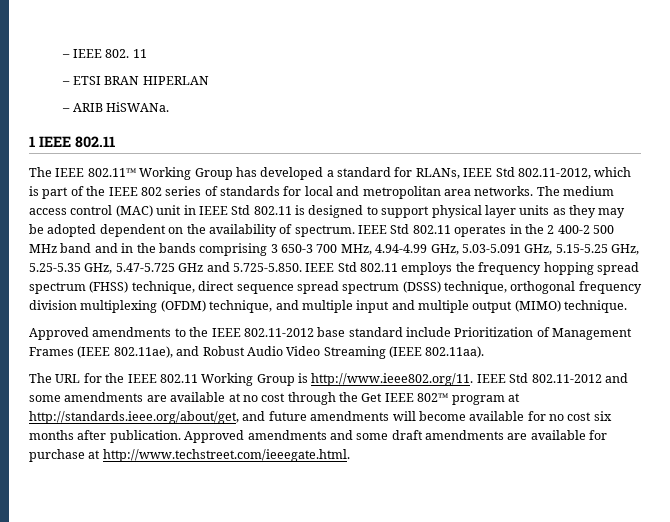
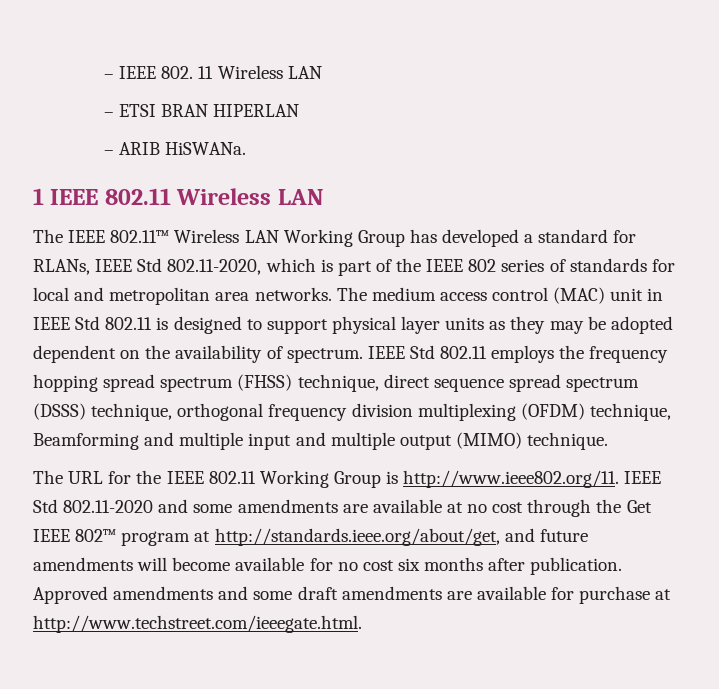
(147, 53) none -> [217,65,322,79] Wireless LAN
(115, 142) none -> [176,188,323,205] Wireless LAN
(136, 172) none -> [174,229,279,243] Wireless LAN
[517,168,591,179] 802.11-2012, -> [167,259,262,275] 802.11-2020,
[454,224,614,237] [29,243,639,256] [29,262,398,274] operates in the 2 400-2 500 MHz band and in the bands comprising 3 650-3 700 MHz, 4.94-4.99 GHz, 5.03-5.091 GHz, 5.15-5.25 GHz, 5.25-5.35 GHz, 5.47-5.725 GHz and 5.725-5.850. IEEE Std 802.11 -> (488, 352) none
(273, 306) none -> [33,433,139,450] Beamforming
[29,327,633,340] [29,346,485,359] // Approved amendments to the IEEE 802.11-2012 base standard include Prioritization of Management Frames (IEEE 802.11ae), and Robust Audio Video Streaming (IEEE 802.11aa). -> (609, 441) none
[531,374,602,383] 802.11-2012 -> [63,500,154,513] 802.11-2020

